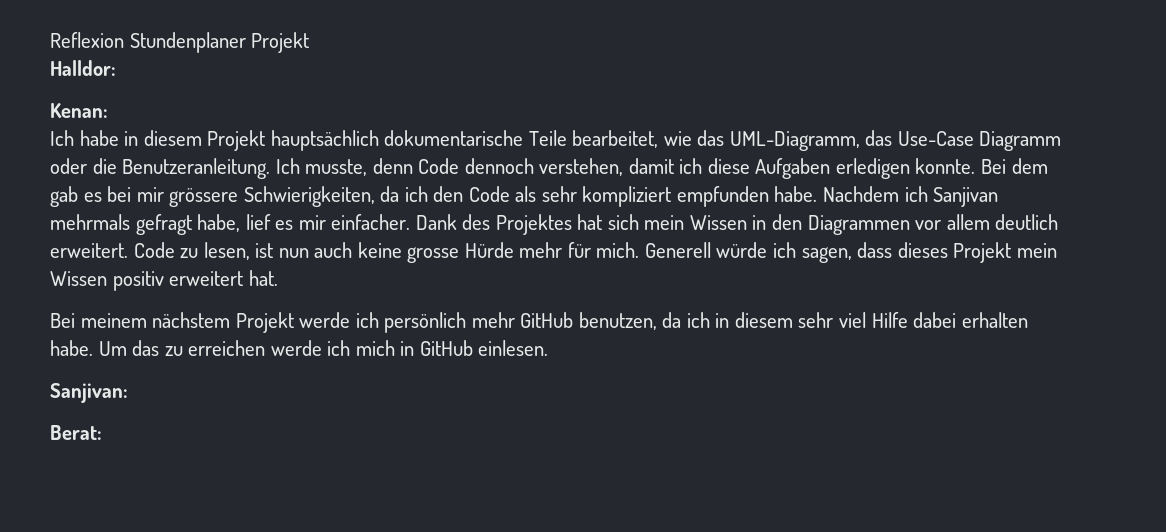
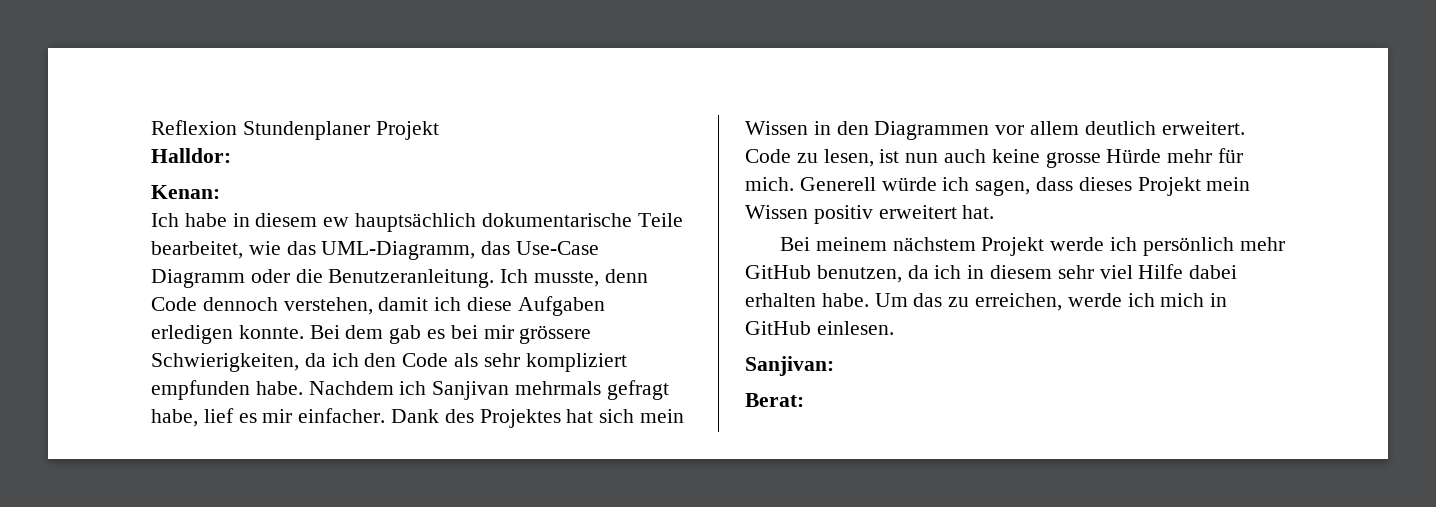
[207,130,266,151] Projekt -> [323,217,350,227] ew
[188,340,266,356] erreichen -> [975,293,1063,311] erreichen,

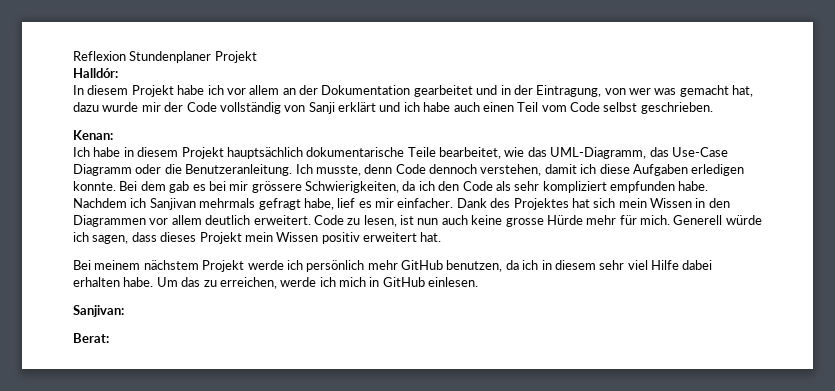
[151,148,231,163] Halldor: -> [73,68,118,78] [73,85,754,97] [73,102,713,114] Halldór: // In diesem Projekt habe ich vor allem an der Dokumentation gearbeitet und in der Eintragung, von wer was gemacht hat, dazu wurde mir der Code vollständig von Sanji erklärt und ich habe auch einen Teil vom Code selbst geschrieben.
[323,217,350,227] ew -> [181,147,224,159] Projekt

